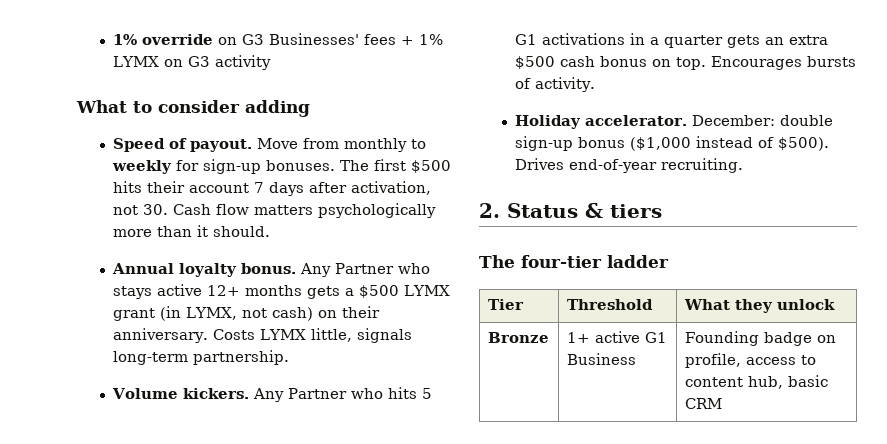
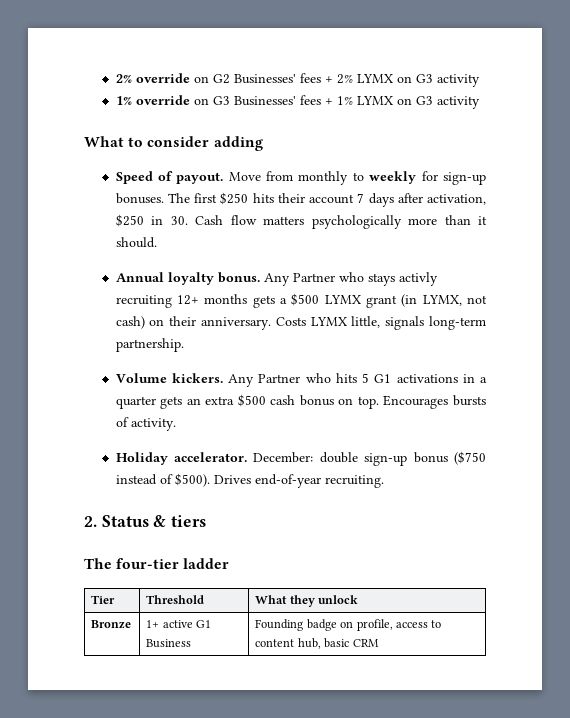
(112, 39) none -> [115,73,480,87] 2% override on G2 Businesses' fees + 2% LYMX on G3 activity //
[410,160,451,173] $500 -> [220,192,249,205] $250
[112,205,138,215] not -> [115,214,164,227] $250 in
[156,284,202,296] active -> [398,272,438,286] [115,295,172,308] activly recruiting
[629,137,691,151] ($1,000 -> [453,451,486,465] ($750

